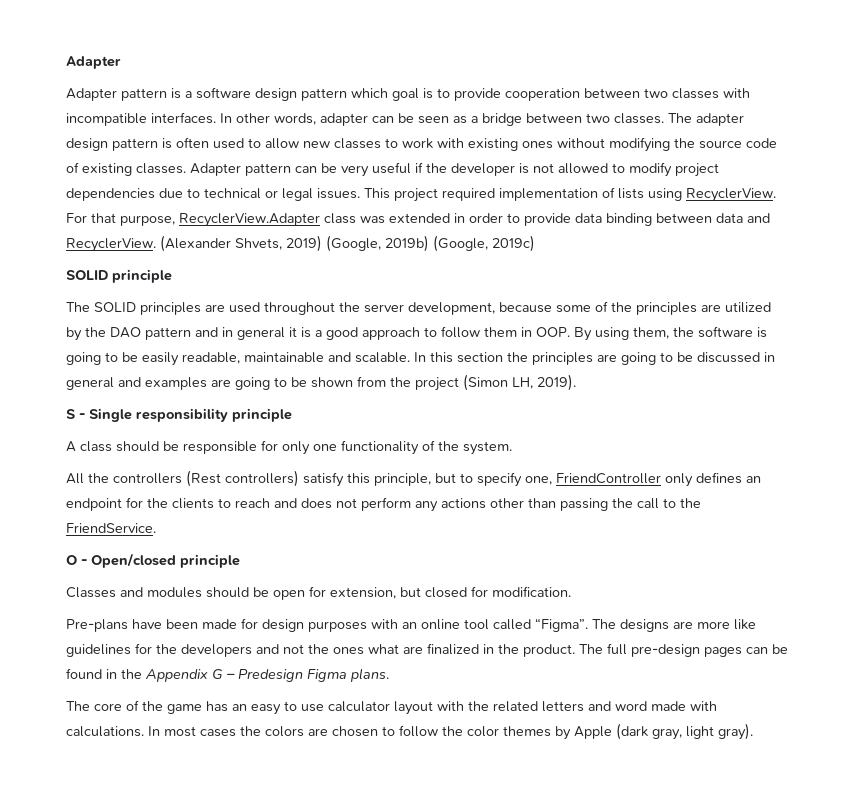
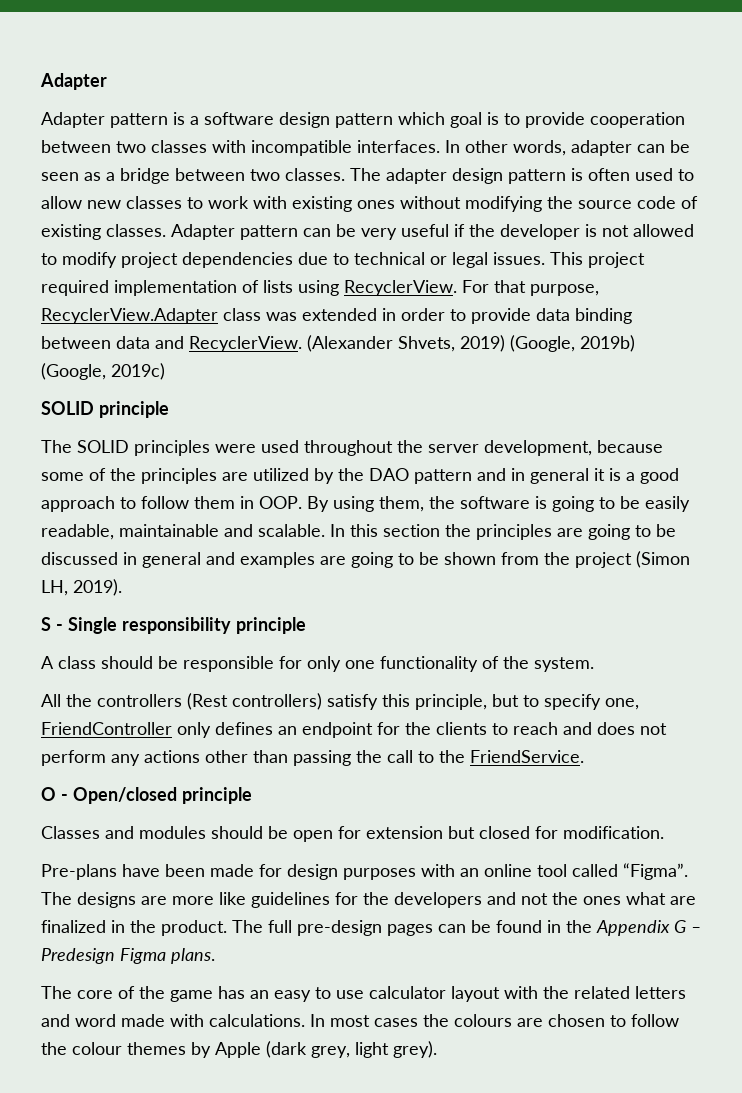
[205,304,225,312] are -> [215,444,256,453] were
[330,587,396,599] extension, -> [366,826,443,839] extension
[265,726,304,737] colors -> [454,1014,512,1027] colours
[467,726,499,737] color -> [72,1042,122,1055] colour
[652,723,753,740] gray, light gray). -> [311,1041,437,1058] grey, light grey).

